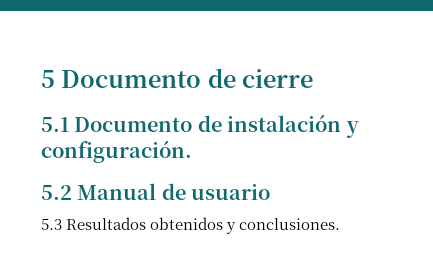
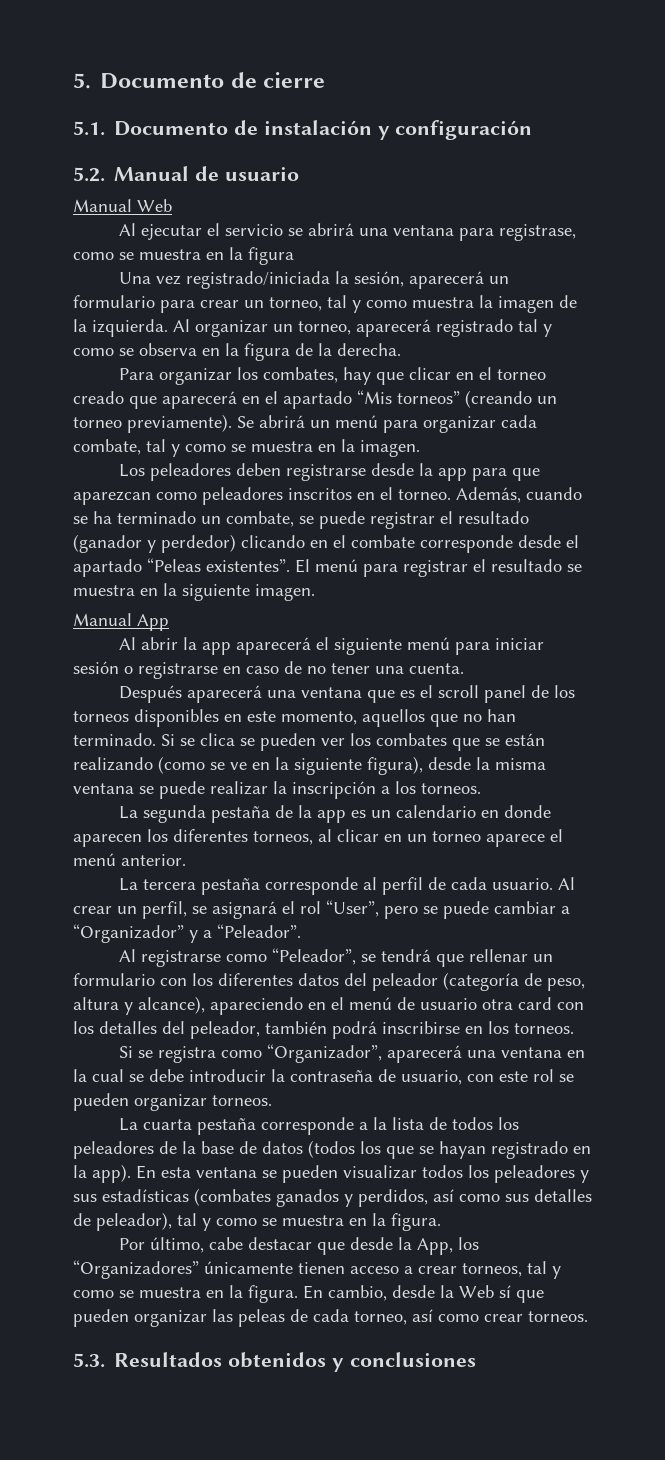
[41,70,55,88] 5 -> [73,73,91,89] 5.
[41,117,69,132] 5.1 -> [73,121,105,136] 5.1.
[41,140,192,163] [41,185,72,200] configuración. // 5.2 -> [395,120,533,140] [73,167,105,182] configuración // 5.2.
[41,218,62,230] 5.3 -> [73,199,172,212] [119,223,577,241] [73,247,294,265] [119,271,510,289] [73,295,577,313] [73,319,552,337] [73,343,401,361] [119,367,547,385] [73,390,557,409] [73,414,537,433] [73,439,420,457] [119,463,541,481] [73,487,582,505] [73,511,529,529] [73,534,579,553] [73,558,582,577] [73,583,315,601] [73,613,169,631] [119,637,545,655] [73,661,464,679] [119,685,576,703] [73,709,516,727] [73,733,545,751] [73,756,546,775] [73,781,481,799] [119,805,552,823] [73,829,563,847] [73,853,186,866] [119,877,576,895] [73,900,570,919] [73,924,301,943] [119,948,554,967] [73,972,585,991] [73,996,584,1015] [73,1021,574,1039] [119,1044,586,1063] [73,1069,574,1085] [73,1093,272,1111] [119,1117,520,1135] [73,1140,591,1159] [73,1164,589,1183] [73,1188,592,1207] [73,1212,441,1231] [119,1237,480,1255] [73,1260,561,1279] [73,1285,544,1303] [73,1309,588,1327] [73,1353,105,1368] Manual Web // Al ejecutar el servicio se abrirá una ventana para registrase, como se muestra en la figura // Una vez registrado/iniciada la sesión, aparecerá un formulario para crear un torneo, tal y como muestra la imagen de la izquierda. Al organizar un torneo, aparecerá registrado tal y como se observa en la figura de la derecha. // Para organizar los combates, hay que clicar en el torneo creado que aparecerá en el apartado “Mis torneos” (creando un torneo previamente). Se abrirá un menú para organizar cada combate, tal y como se muestra en la imagen. // Los peleadores deben registrarse desde la app para que aparezcan como peleadores inscritos en el torneo. Además, cuando se ha terminado un combate, se puede registrar el resultado (ganador y perdedor) clicando en el combate corresponde desde el apartado “Peleas existentes”. El menú para registrar el resultado se muestra en la siguiente imagen. // Manual App // Al abrir la app aparecerá el siguiente menú para iniciar sesión o registrarse en caso de no tener una cuenta. // Después aparecerá una ventana que es el scroll panel de los torneos disponibles en este momento, aquellos que no han terminado. Si se clica se pueden ver los combates que se están realizando (como se ve en la siguiente figura), desde la misma ventana se puede realizar la inscripción a los torneos. // La segunda pestaña de la app es un calendario en donde aparecen los diferentes torneos, al clicar en un torneo aparece el menú anterior. // La tercera pestaña corresponde al perfil de cada usuario. Al crear un perfil, se asignará el rol “User”, pero se puede cambiar a “Organizador” y a “Peleador”. // Al registrarse como “Peleador”, se tendrá que rellenar un formulario con los diferentes datos del peleador (categoría de peso, altura y alcance), apareciendo en el menú de usuario otra card con los detalles del peleador, también podrá inscribirse en los torneos. // Si se registra como “Organizador”, aparecerá una ventana en la cual se debe introducir la contraseña de usuario, con este rol se pueden organizar torneos. // La cuarta pestaña corresponde a la lista de todos los peleadores de la base de datos (todos los que se hayan registrado en la app). En esta ventana se pueden visualizar todos los peleadores y sus estadísticas (combates ganados y perdidos, así como sus detalles de peleador), tal y como se muestra en la figura. // Por último, cabe destacar que desde la App, los “Organizadores” únicamente tienen acceso a crear torneos, tal y como se muestra en la figura. En cambio, desde la Web sí que pueden organizar las peleas de cada torneo, así como crear torneos. // 5.3.
[239,218,341,230] conclusiones. -> [349,1352,476,1367] conclusiones

